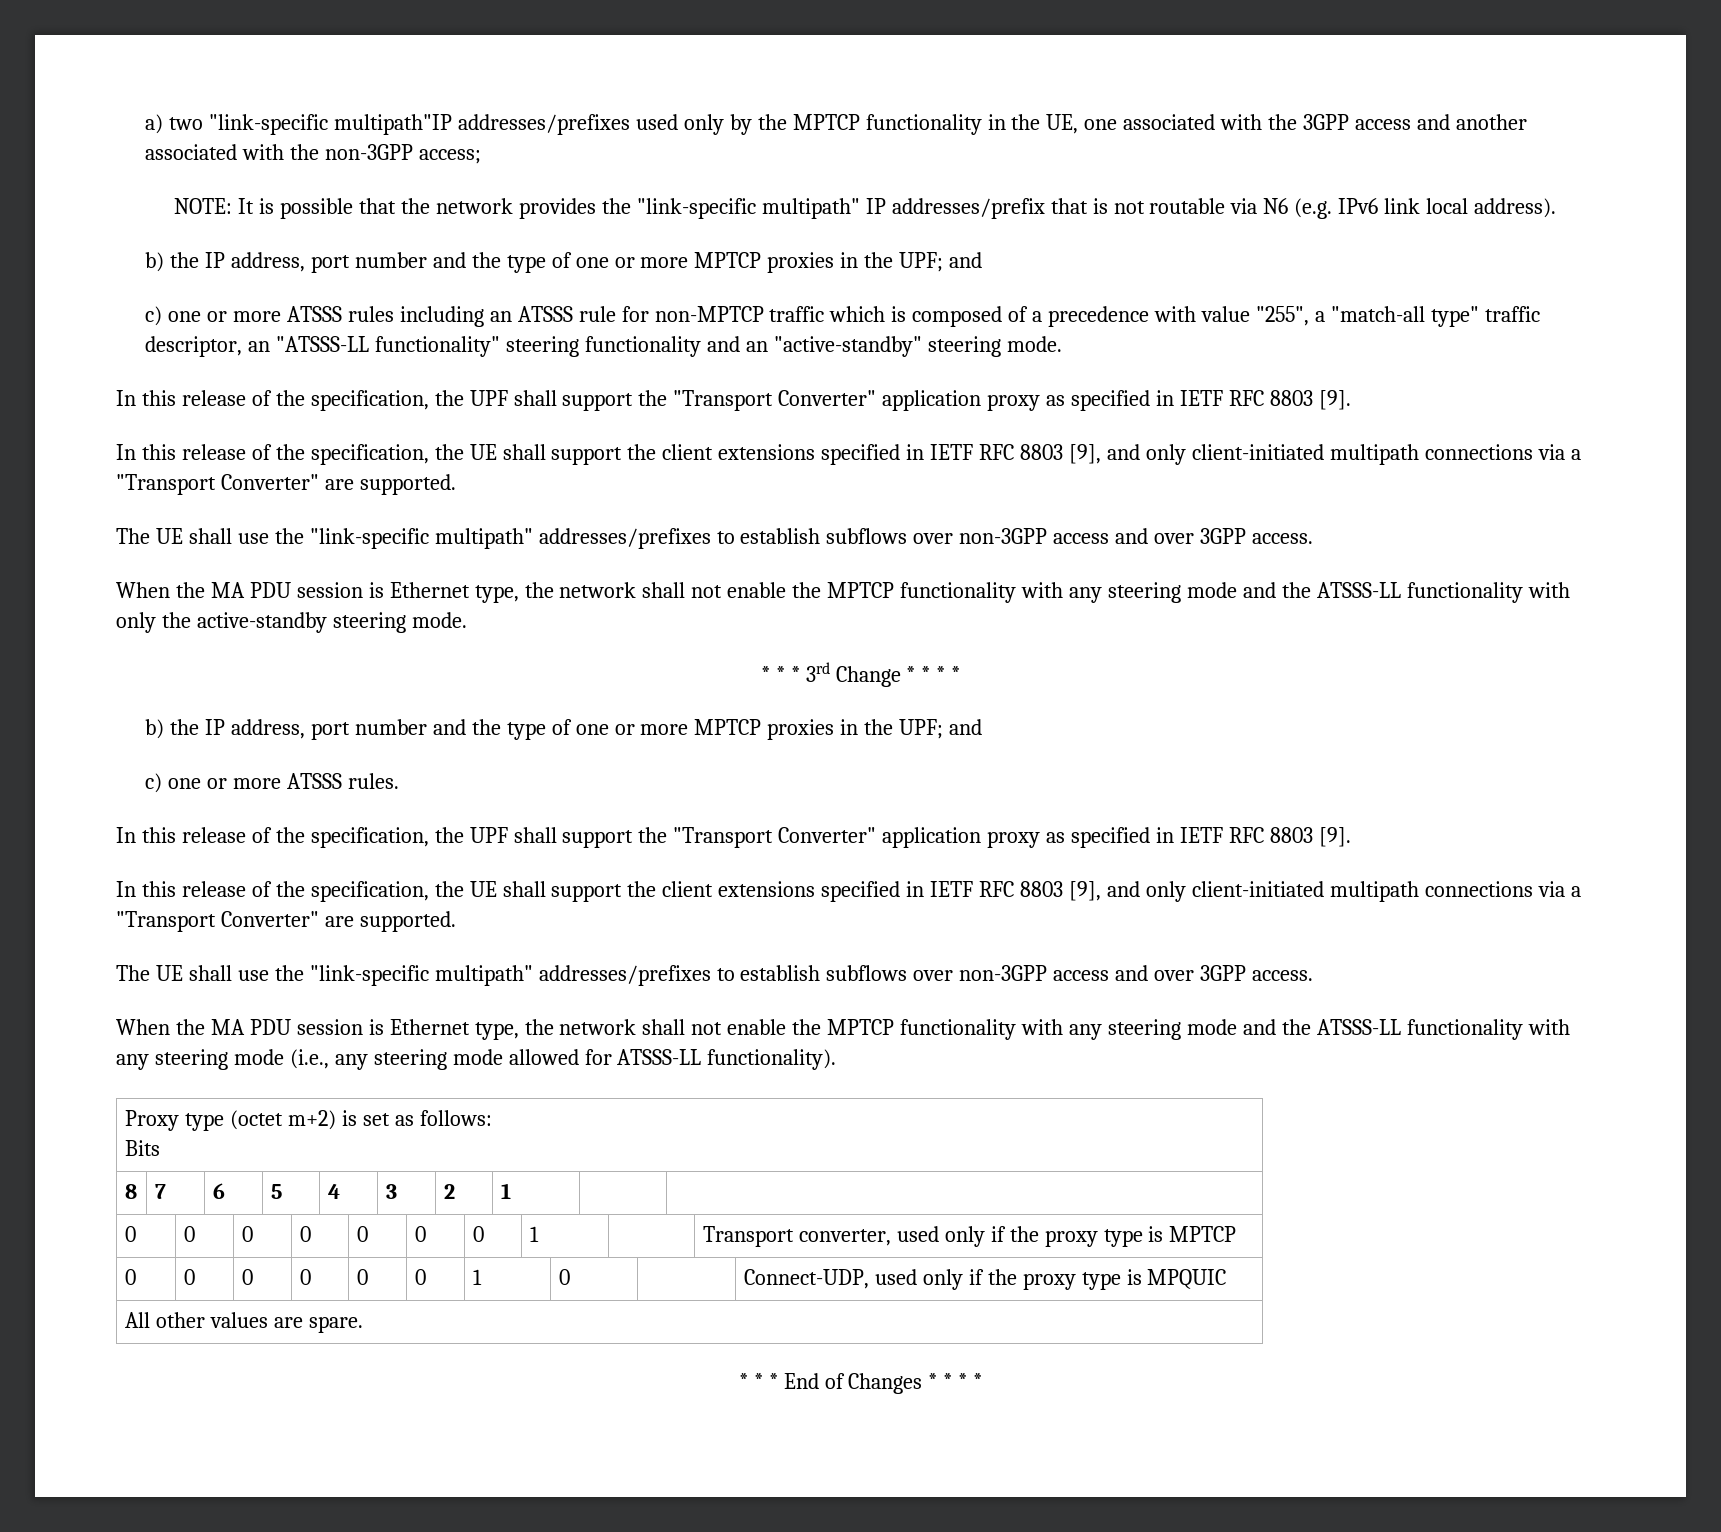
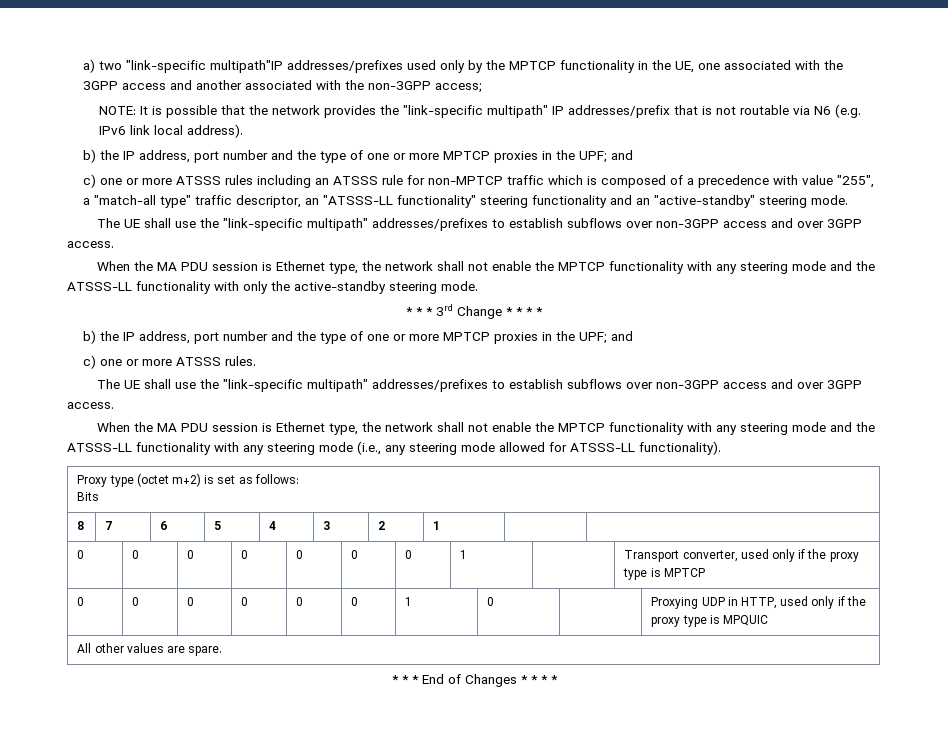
[116,390,1351,411] [116,444,1581,465] [116,474,456,495] // In this release of the specification, the UPF shall support the "Transport Converter" application proxy as specified in IETF RFC 8803 [9]. // In this release of the specification, the UE shall support the client extensions specified in IETF RFC 8803 [9], and only client-initiated multipath connections via a "Transport Converter" are supported. -> (849, 200) none
[116,827,1351,848] [116,881,1581,902] [116,911,456,932] // In this release of the specification, the UPF shall support the "Transport Converter" application proxy as specified in IETF RFC 8803 [9]. // In this release of the specification, the UE shall support the client extensions specified in IETF RFC 8803 [9], and only client-initiated multipath connections via a "Transport Converter" are supported. -> (257, 361) none
[743,1269,869,1289] Connect-UDP, -> [651,597,777,609] Proxying UDP in HTTP,

